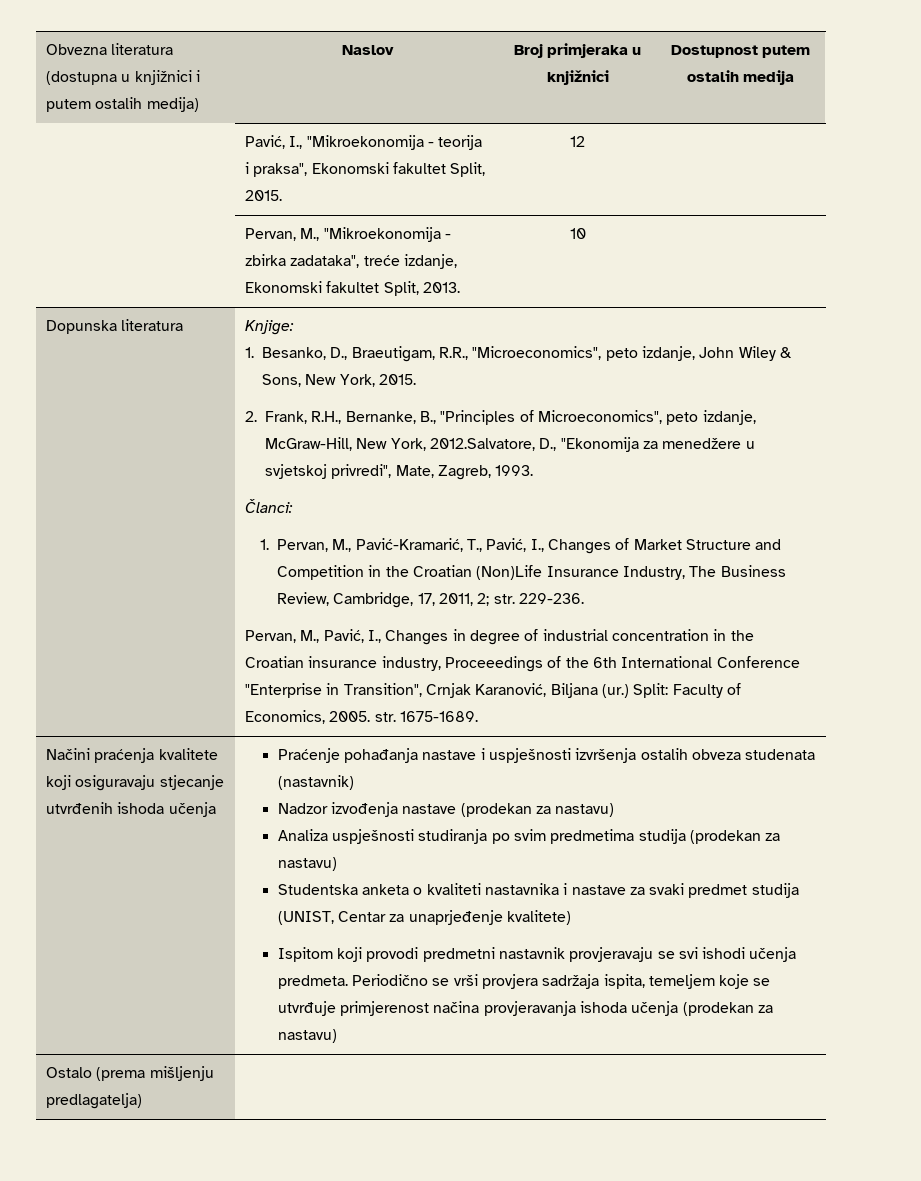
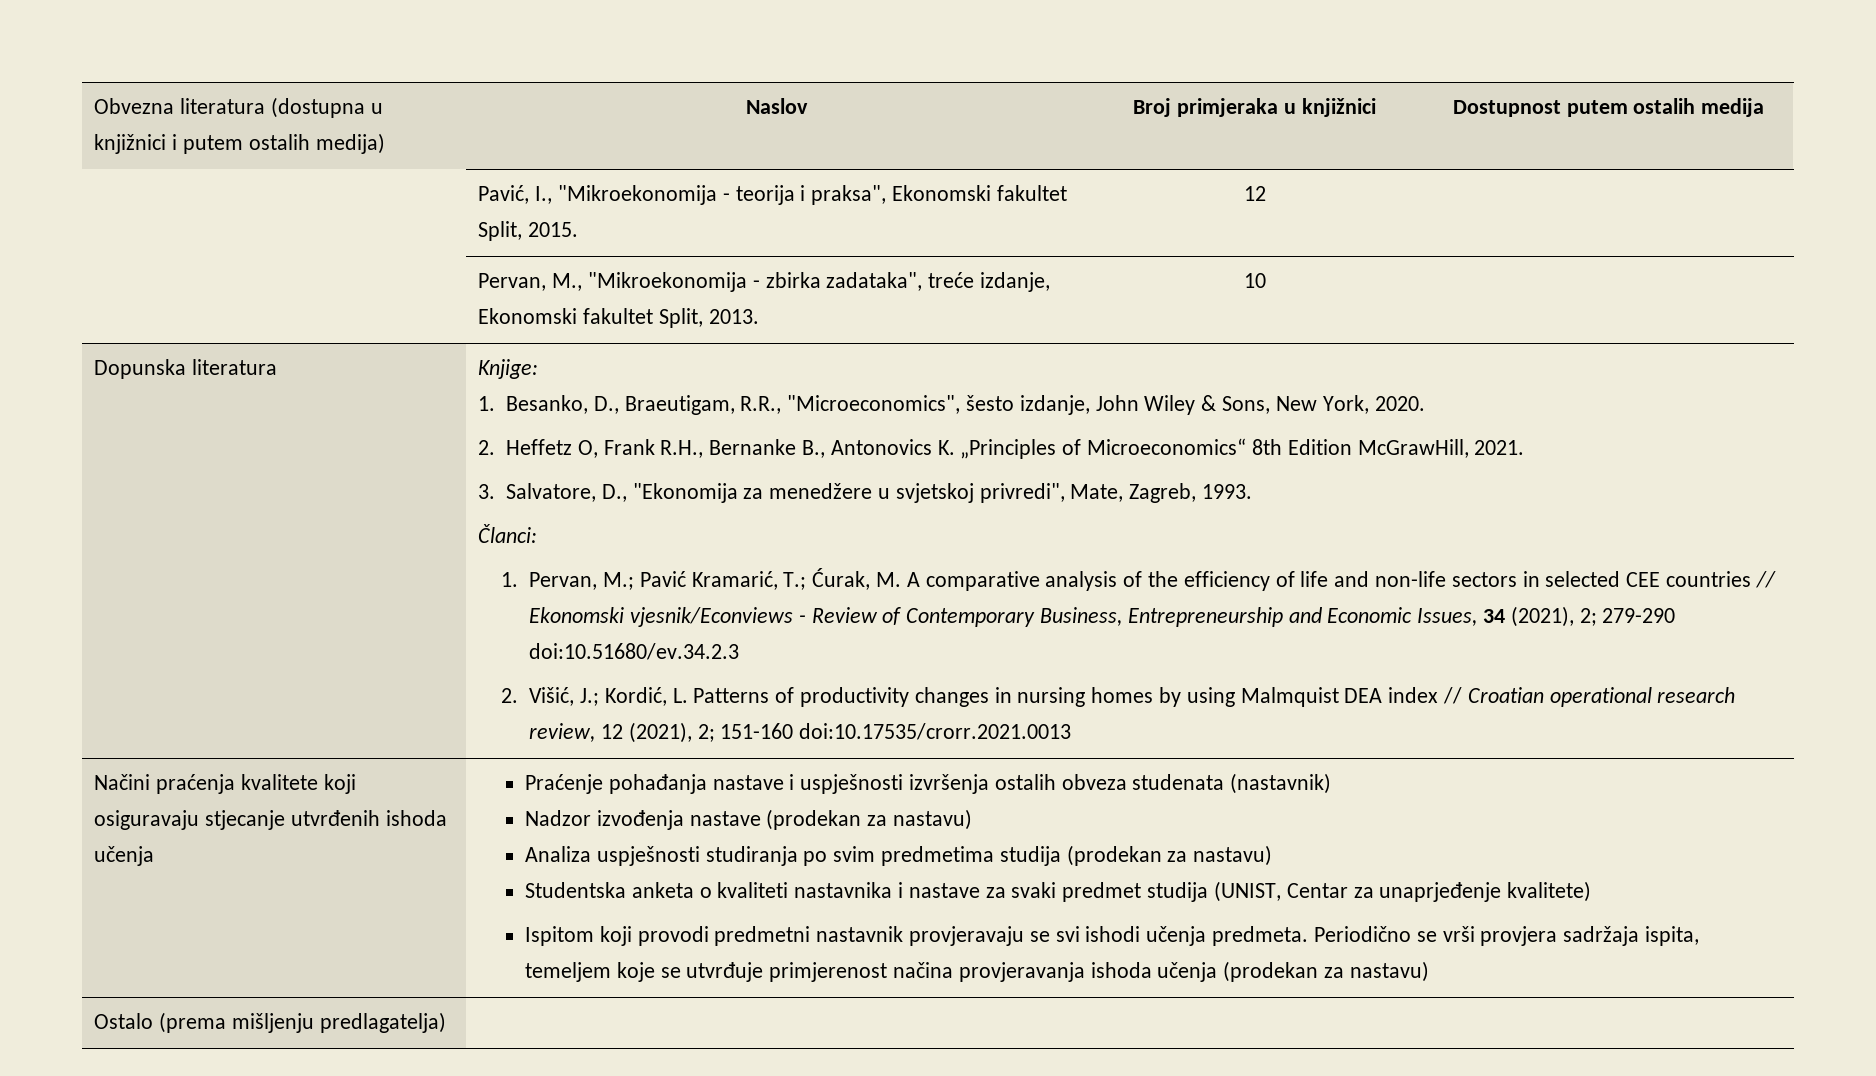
[605,348,638,361] peto -> [966,395,1015,411] šesto
[379,374,417,385] [245,410,756,425] [265,437,536,451] 2015. // 2. Frank, R.H., Bernanke, B., "Principles of Microeconomics", peto izdanje, McGraw-Hill, New York, 2012.Salvatore, -> [1374,396,1425,411] [478,438,1525,459] [478,483,597,502] 2020. // 2. Heffetz O, Frank R.H., Bernanke B., Antonovics K. „Principles of Microeconomics“ 8th Edition McGrawHill, 2021. // 3. Salvatore,
[332,538,782,554] [276,565,786,580] [276,592,584,608] [245,629,754,645] [245,656,800,672] [245,683,741,698] [245,710,479,724] M., Pavić-Kramarić, T., Pavić, I., Changes of Market Structure and Competition in the Croatian (Non)Life Insurance Industry, The Business Review, Cambridge, 17, 2011, 2; str. 229-236. // Pervan, M., Pavić, I., Changes in degree of industrial concentration in the Croatian insurance industry, Proceeedings of the 6th International Conference "Enterprise in Transition", Crnjak Karanović, Biljana (ur.) Split: Faculty of Economics, 2005. str. 1675-1689. -> [602,568,1776,591] [529,606,1676,627] [529,643,740,660] [501,687,1736,707] [529,722,1072,743] M.; Pavić Kramarić, T.; Ćurak, M. A comparative analysis of the efficiency of life and non-life sectors in selected CEE countries // Ekonomski vjesnik/Econviews - Review of Contemporary Business, Entrepreneurship and Economic Issues, 34 (2021), 2; 279-290 doi:10.51680/ev.34.2.3 // 2. Višić, J.; Kordić, L. Patterns of productivity changes in nursing homes by using Malmquist DEA index // Croatian operational research review, 12 (2021), 2; 151-160 doi:10.17535/crorr.2021.0013

